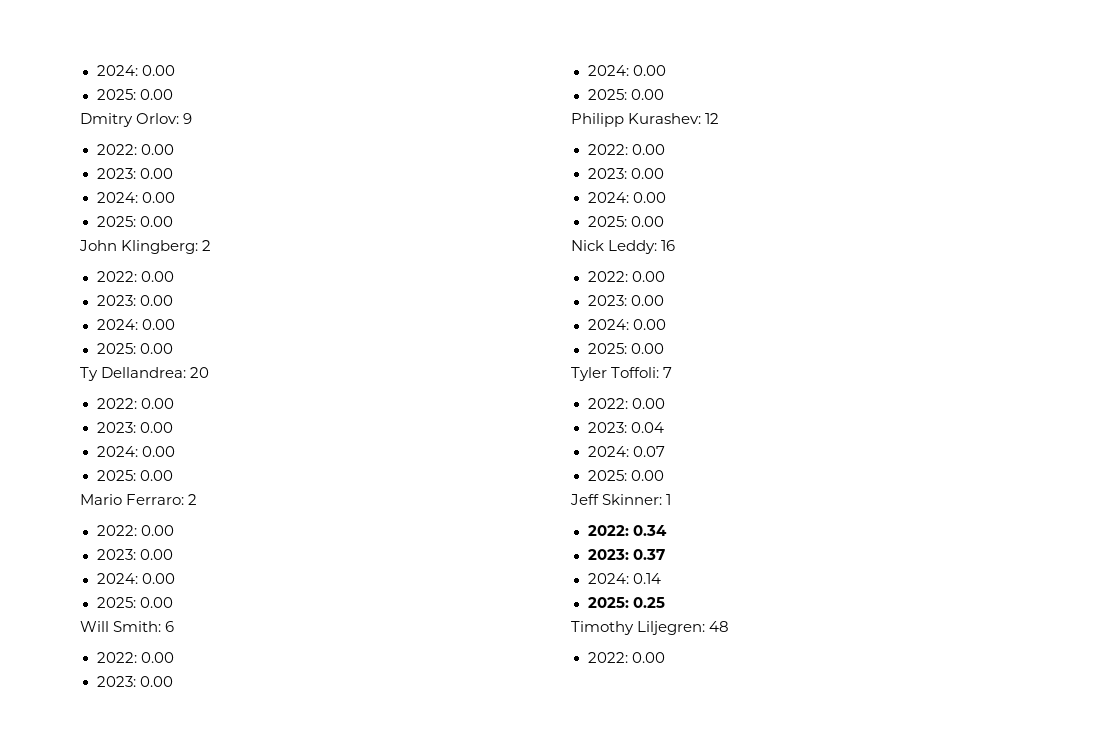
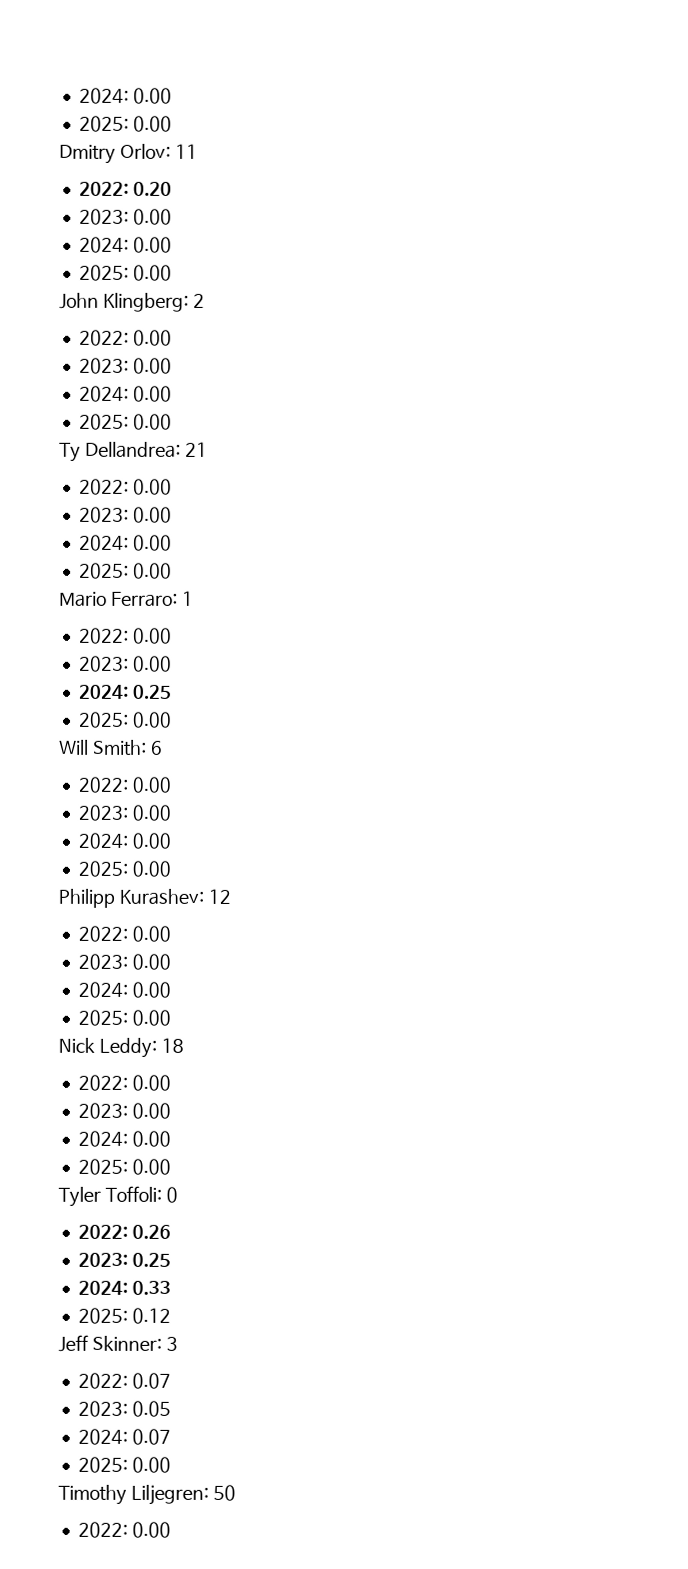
[183,113,193,124] [96,144,174,155] 9 // 2022: 0.00 -> [174,143,198,159] [78,181,172,196] 11 // 2022: 0.20
[190,367,210,378] 20 -> [184,441,208,457] 21
[188,494,198,505] [96,525,174,536] [96,549,173,560] [96,573,175,584] 2 // 2022: 0.00 // 2023: 0.00 // 2024: 0.00 -> [181,590,194,606] [78,627,172,644] [78,655,172,672] [78,684,172,699] 1 // 2022: 0.00 // 2023: 0.00 // 2024: 0.25
[661,240,676,251] 16 -> [160,1037,184,1053] 18
[663,367,673,378] [587,398,665,409] [587,422,664,433] [587,446,665,457] [587,470,664,481] [570,494,672,505] [587,525,667,536] [587,549,665,560] [587,573,661,584] [587,597,665,608] 7 // 2022: 0.00 // 2023: 0.04 // 2024: 0.07 // 2025: 0.00 // Jeff Skinner: 1 // 2022: 0.34 // 2023: 0.37 // 2024: 0.14 // 2025: 0.25 -> [165,1186,178,1203] [77,1224,171,1239] [77,1252,171,1267] [77,1280,171,1295] [77,1307,171,1324] [58,1334,178,1352] [77,1372,171,1389] [77,1400,171,1417] [77,1428,171,1445] [77,1456,171,1473] 0 // 2022: 0.26 // 2023: 0.25 // 2024: 0.33 // 2025: 0.12 // Jeff Skinner: 3 // 2022: 0.07 // 2023: 0.05 // 2024: 0.07 // 2025: 0.00
[709,621,730,632] 48 -> [212,1484,236,1501] 50

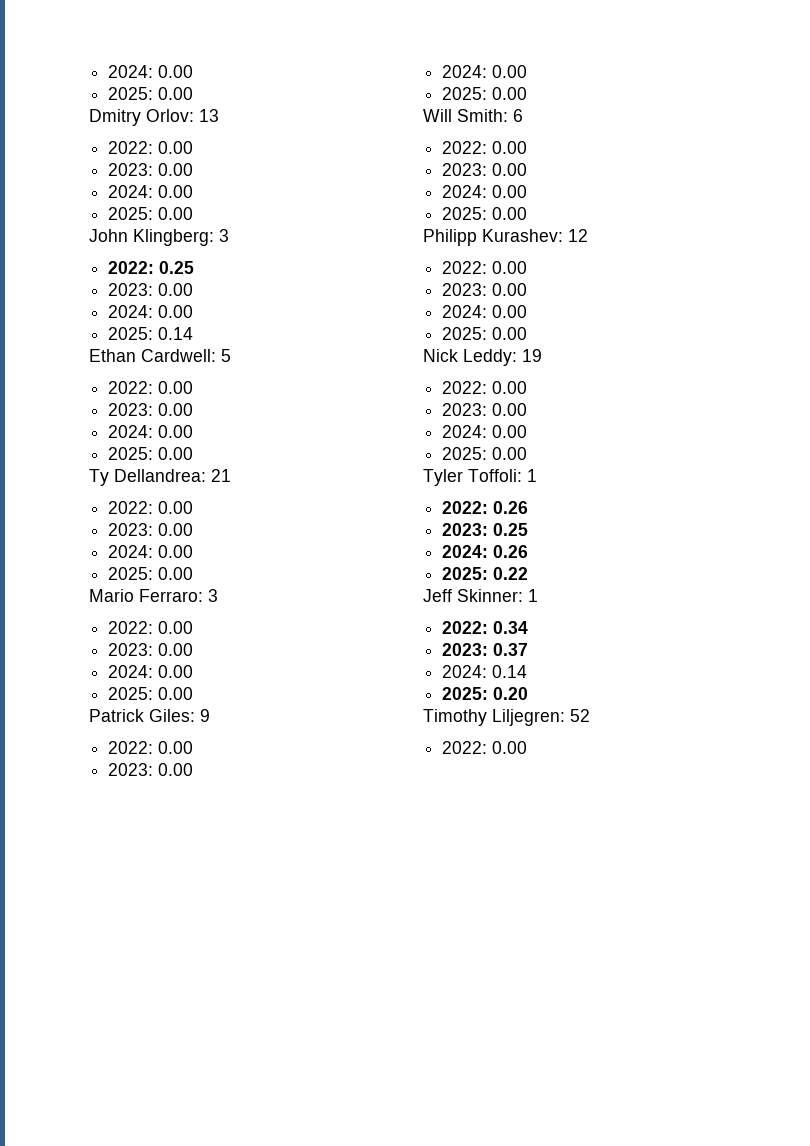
[174,143,198,159] [78,181,172,196] 11 // 2022: 0.20 -> [199,109,219,122] [108,141,194,154] 13 // 2022: 0.00
[192,293,205,308] 2 -> [219,229,229,242] [108,261,195,274] [108,283,194,296] [108,305,194,318] [108,327,194,340] [89,349,231,362] 3 // 2022: 0.25 // 2023: 0.00 // 2024: 0.00 // 2025: 0.14 // Ethan Cardwell: 5
[181,590,194,606] [78,627,172,644] [78,655,172,672] [78,684,172,699] 1 // 2022: 0.00 // 2023: 0.00 // 2024: 0.25 -> [208,589,218,602] [108,621,194,634] [108,643,194,656] [108,665,194,678] [108,687,194,700] [89,709,210,722] [108,741,194,754] [108,763,194,776] [442,65,528,78] 3 // 2022: 0.00 // 2023: 0.00 // 2024: 0.00 // 2025: 0.00 // Patrick Giles: 9 // 2022: 0.00 // 2023: 0.00 // 2024: 0.00
[160,1037,184,1053] 18 -> [522,349,542,362] 19
[165,1186,178,1203] 0 -> [527,469,537,482] 1
[131,1280,171,1295] [77,1307,171,1324] 0.33 // 2025: 0.12 -> [493,545,529,558] [442,567,529,580] 0.26 // 2025: 0.22
[165,1336,178,1351] [77,1372,171,1389] [77,1400,171,1417] [77,1428,171,1445] [77,1456,171,1473] 3 // 2022: 0.07 // 2023: 0.05 // 2024: 0.07 // 2025: 0.00 -> [528,589,538,602] [442,621,529,634] [442,643,529,656] [442,665,528,678] [442,687,529,700] 1 // 2022: 0.34 // 2023: 0.37 // 2024: 0.14 // 2025: 0.20
[212,1484,236,1501] 50 -> [570,709,590,722] 52

